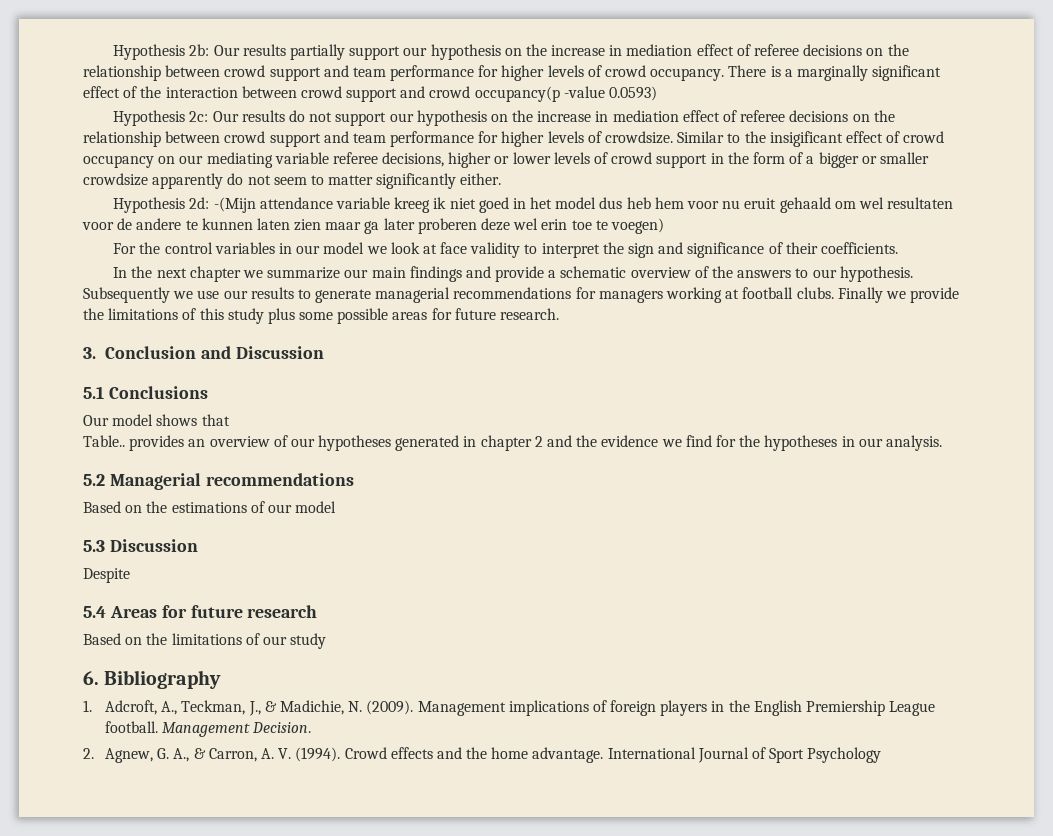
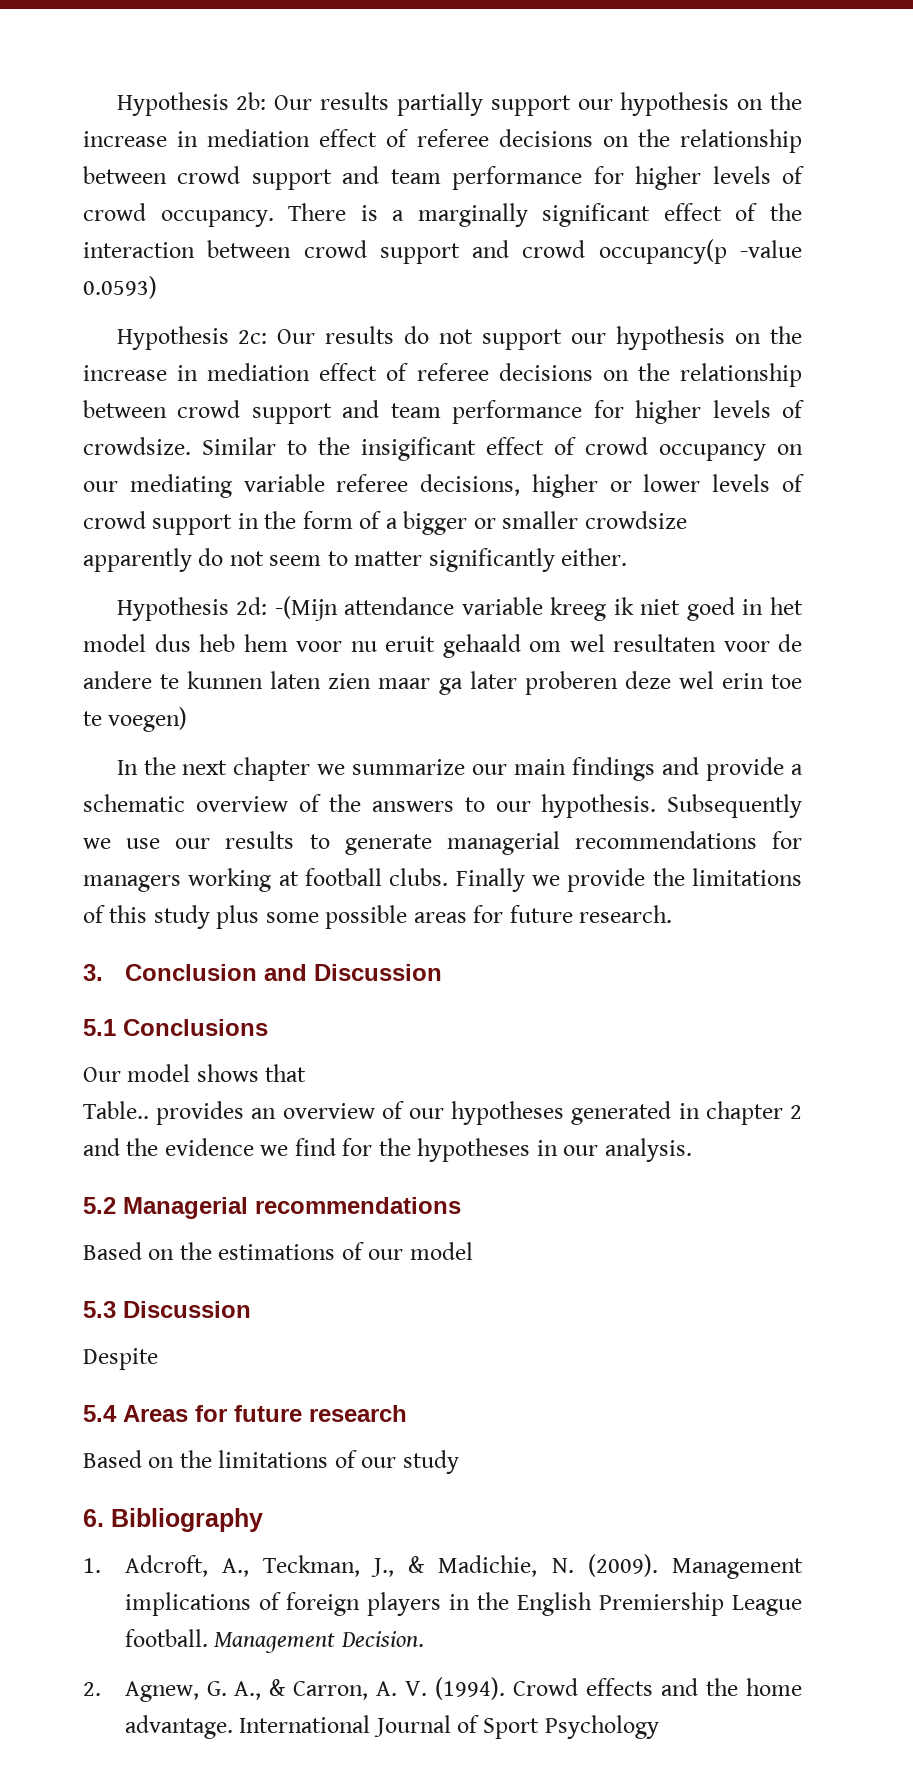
[113,242,898,258] // For the control variables in our model we look at face validity to interpret the sign and significance of their coefficients. -> (188, 719) none

